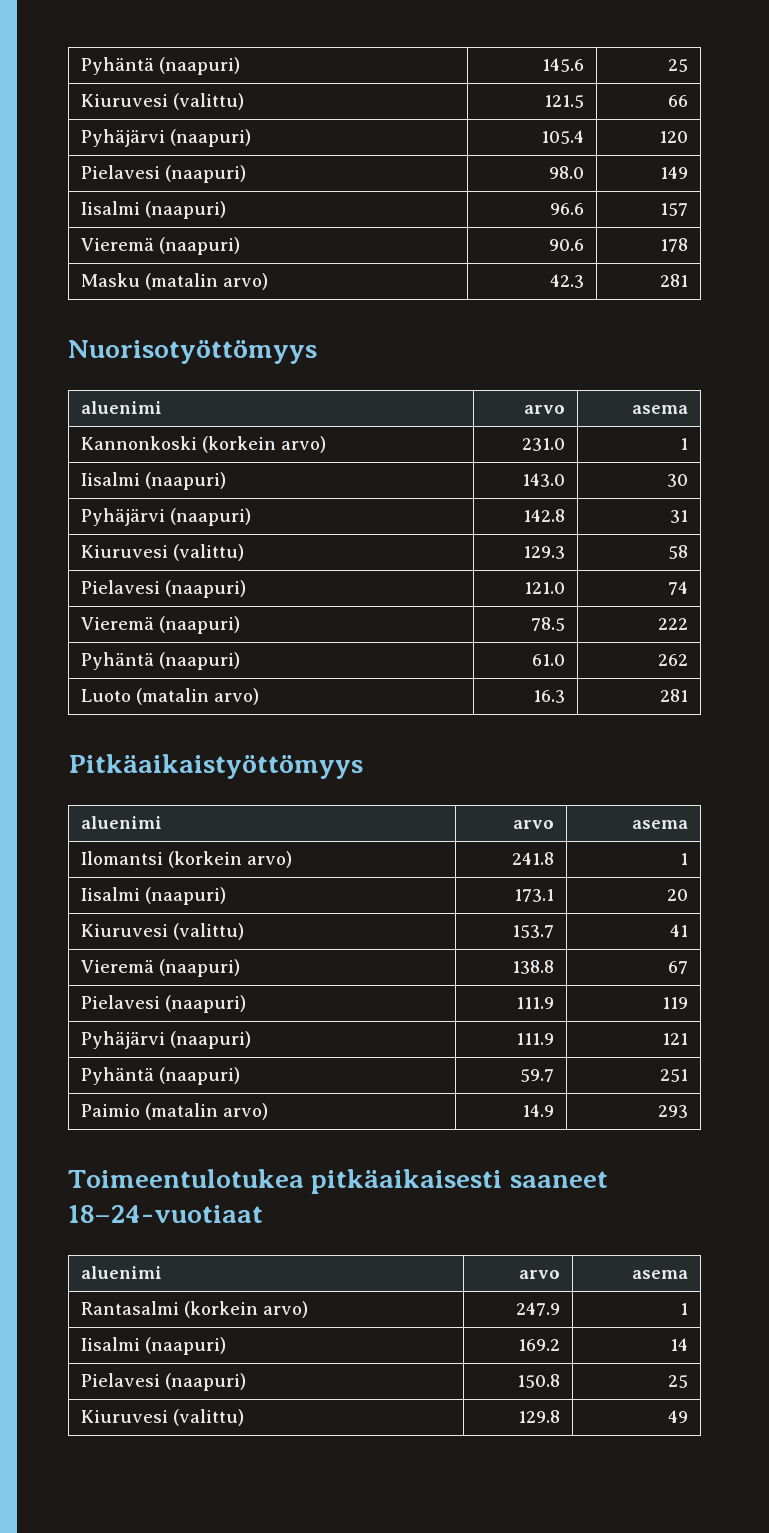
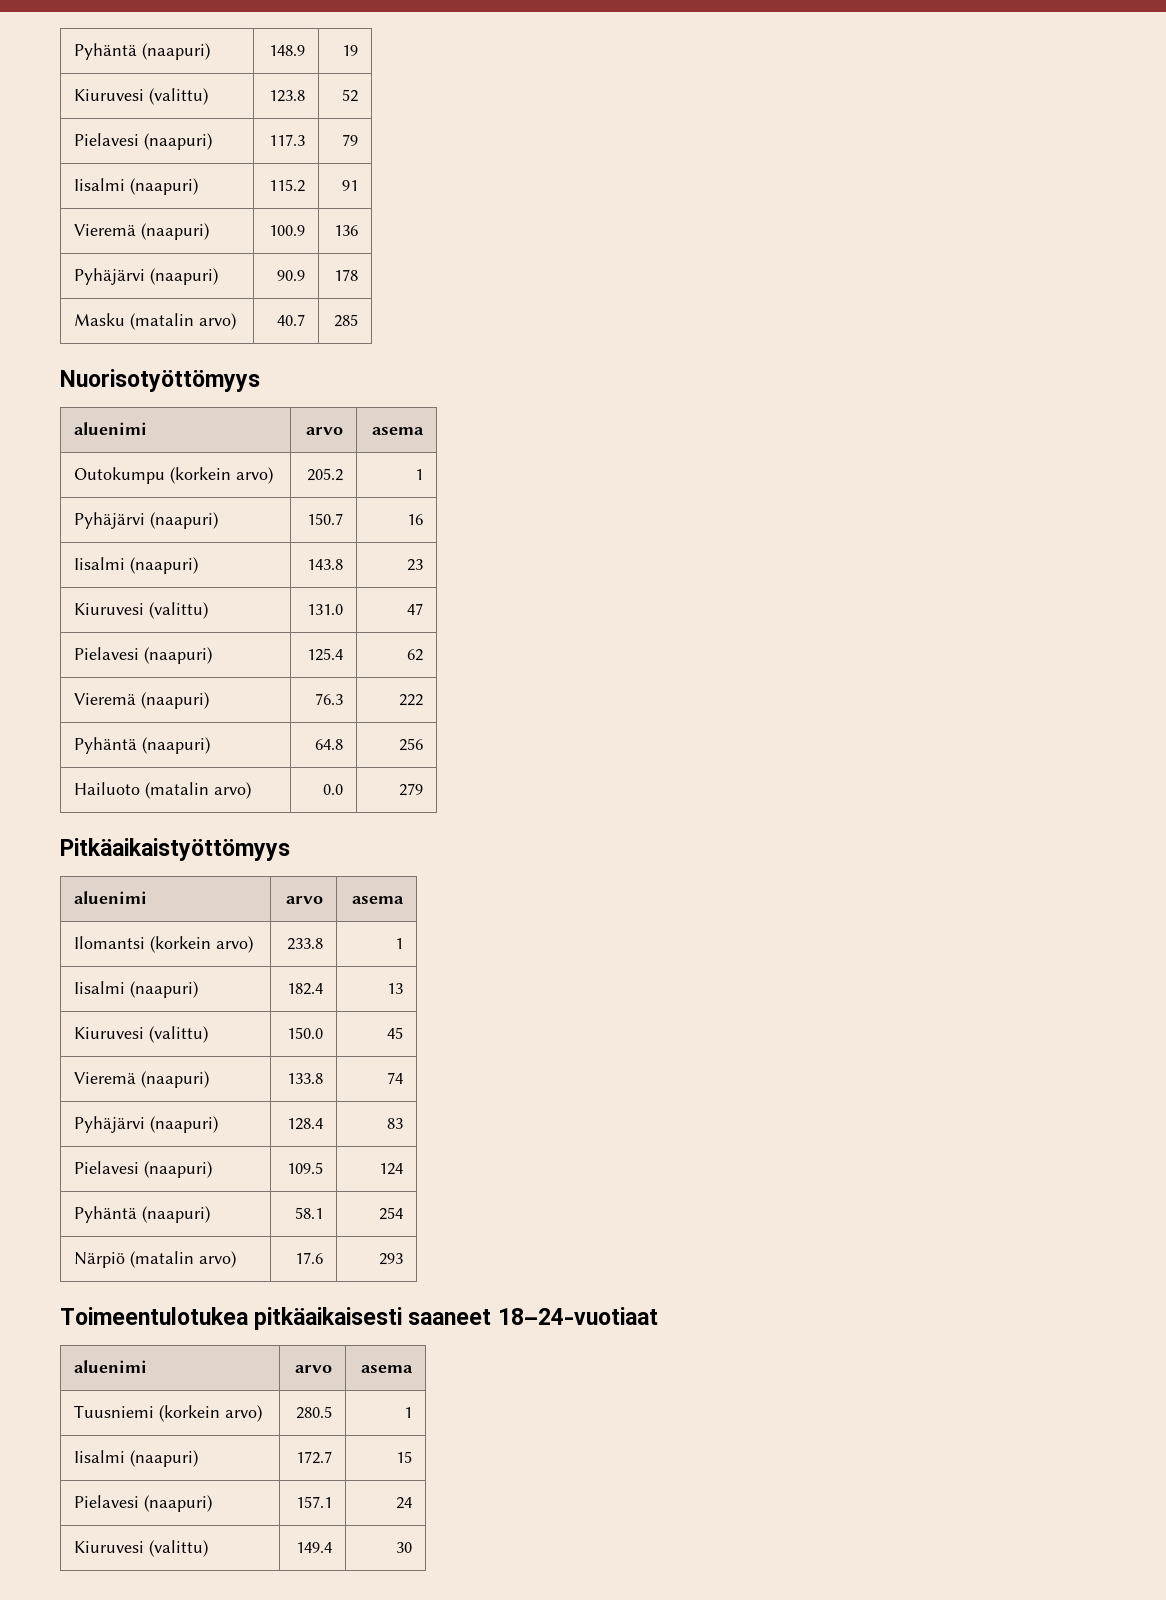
[81,57,241,75] [541,58,584,72] [667,59,688,72] [81,93,245,110] [543,95,584,108] [667,95,688,107] [81,129,252,147] [540,130,584,144] [658,131,688,143] [81,165,247,183] [548,166,584,179] [659,166,688,179] [81,201,227,219] [549,203,584,215] [659,203,688,216] [81,237,241,255] [548,239,584,251] Pyhäntä (naapuri) | 145.6 | 25 // Kiuruvesi (valittu) | 121.5 | 66 // Pyhäjärvi (naapuri) | 105.4 | 120 // Pielavesi (naapuri) | 98.0 | 149 // Iisalmi (naapuri) | 96.6 | 157 // Vieremä (naapuri) | 90.6 -> [73,43,210,60] [269,45,306,56] [342,45,359,56] [73,88,208,105] [269,90,306,102] [342,89,359,102] [73,133,212,150] [269,134,306,146] [342,134,359,146] [73,178,198,195] [269,179,306,192] [342,180,359,191] [73,223,209,240] [269,225,306,236] [334,225,359,236] [73,268,218,285] [277,270,306,281] Pyhäntä (naapuri) | 148.9 | 19 // Kiuruvesi (valittu) | 123.8 | 52 // Pielavesi (naapuri) | 117.3 | 79 // Iisalmi (naapuri) | 115.2 | 91 // Vieremä (naapuri) | 100.9 | 136 // Pyhäjärvi (naapuri) | 90.9
[549,274,584,288] [659,274,688,287] 42.3 | 281 -> [277,314,306,326] [334,314,359,327] 40.7 | 285
[81,436,327,453] [521,438,565,451] [679,438,688,450] [81,472,227,490] [521,473,565,487] [666,474,688,487] [81,508,252,526] [522,509,565,522] [669,510,688,523] [81,544,245,561] [522,546,565,559] [667,545,688,559] [81,580,247,598] [523,582,565,594] [667,581,688,595] [81,616,241,634] [530,617,565,631] Kannonkoski (korkein arvo) | 231.0 | 1 // Iisalmi (naapuri) | 143.0 | 30 // Pyhäjärvi (naapuri) | 142.8 | 31 // Kiuruvesi (valittu) | 129.3 | 58 // Pielavesi (naapuri) | 121.0 | 74 // Vieremä (naapuri) | 78.5 -> [73,467,273,484] [307,468,344,481] [415,469,424,480] [73,512,218,529] [307,513,344,525] [407,514,424,525] [73,557,198,574] [307,559,344,570] [407,559,424,571] [73,602,208,619] [307,604,344,615] [407,603,424,615] [73,647,212,664] [307,648,344,661] [407,649,424,661] [73,692,209,709] [315,693,344,705] Outokumpu (korkein arvo) | 205.2 | 1 // Pyhäjärvi (naapuri) | 150.7 | 16 // Iisalmi (naapuri) | 143.8 | 23 // Kiuruvesi (valittu) | 131.0 | 47 // Pielavesi (naapuri) | 125.4 | 62 // Vieremä (naapuri) | 76.3
[531,654,565,666] [657,654,688,666] [81,688,260,705] [532,690,565,703] [659,689,688,702] 61.0 | 262 // Luoto (matalin arvo) | 16.3 | 281 -> [315,739,344,750] [399,738,424,751] [73,782,251,799] [323,784,344,795] [399,783,424,796] 64.8 | 256 // Hailuoto (matalin arvo) | 0.0 | 279
[511,852,554,865] [679,853,688,865] [81,887,227,905] [513,889,554,902] [666,889,688,901] [81,923,245,940] [511,925,554,938] [669,924,688,937] [81,959,241,977] [511,960,554,974] [667,961,688,974] [81,995,247,1013] [515,997,554,1009] [661,997,688,1009] [81,1031,252,1049] [515,1033,554,1045] [661,1033,688,1045] [81,1067,241,1085] [519,1069,554,1082] [659,1069,688,1082] [81,1103,269,1120] [521,1104,554,1117] 241.8 | 1 // Iisalmi (naapuri) | 173.1 | 20 // Kiuruvesi (valittu) | 153.7 | 41 // Vieremä (naapuri) | 138.8 | 67 // Pielavesi (naapuri) | 111.9 | 119 // Pyhäjärvi (naapuri) | 111.9 | 121 // Pyhäntä (naapuri) | 59.7 | 251 // Paimio (matalin arvo) | 14.9 -> [287,938,324,950] [395,938,404,949] [73,981,198,998] [287,983,324,995] [387,983,404,994] [73,1026,208,1043] [287,1027,324,1039] [387,1027,404,1039] [73,1071,209,1088] [287,1073,324,1084] [387,1072,404,1084] [73,1116,218,1133] [287,1118,324,1130] [387,1118,404,1129] [73,1161,212,1178] [287,1162,324,1174] [379,1163,404,1175] [73,1206,210,1223] [295,1207,324,1219] [379,1207,404,1220] [73,1251,236,1268] [295,1252,324,1264] 233.8 | 1 // Iisalmi (naapuri) | 182.4 | 13 // Kiuruvesi (valittu) | 150.0 | 45 // Vieremä (naapuri) | 133.8 | 74 // Pyhäjärvi (naapuri) | 128.4 | 83 // Pielavesi (naapuri) | 109.5 | 124 // Pyhäntä (naapuri) | 58.1 | 254 // Närpiö (matalin arvo) | 17.6
[81,1301,309,1318] [515,1302,560,1316] [679,1303,688,1315] [81,1337,227,1355] [517,1339,560,1351] [669,1338,688,1351] [81,1373,247,1391] [516,1374,560,1388] [667,1375,688,1388] [81,1409,245,1426] [517,1410,560,1423] [667,1410,688,1423] Rantasalmi (korkein arvo) | 247.9 | 1 // Iisalmi (naapuri) | 169.2 | 14 // Pielavesi (naapuri) | 150.8 | 25 // Kiuruvesi (valittu) | 129.8 | 49 -> [73,1405,262,1422] [296,1406,333,1419] [404,1407,413,1418] [73,1450,198,1467] [296,1451,333,1464] [396,1451,413,1463] [73,1495,212,1512] [296,1496,333,1508] [396,1497,413,1509] [73,1540,208,1557] [296,1542,333,1553] [396,1542,413,1553] Tuusniemi (korkein arvo) | 280.5 | 1 // Iisalmi (naapuri) | 172.7 | 15 // Pielavesi (naapuri) | 157.1 | 24 // Kiuruvesi (valittu) | 149.4 | 30

